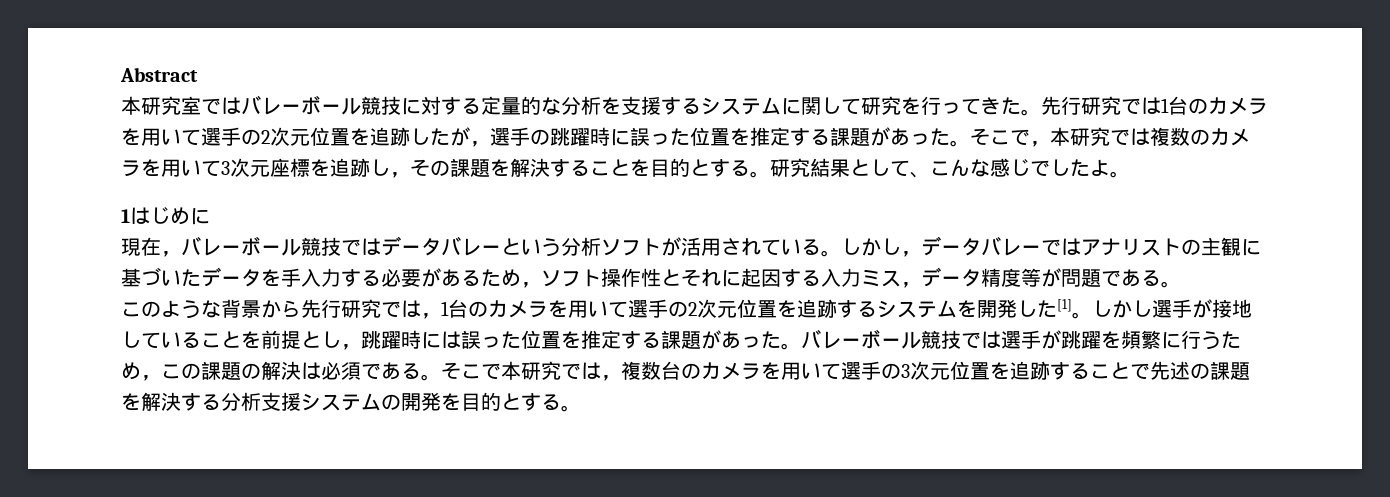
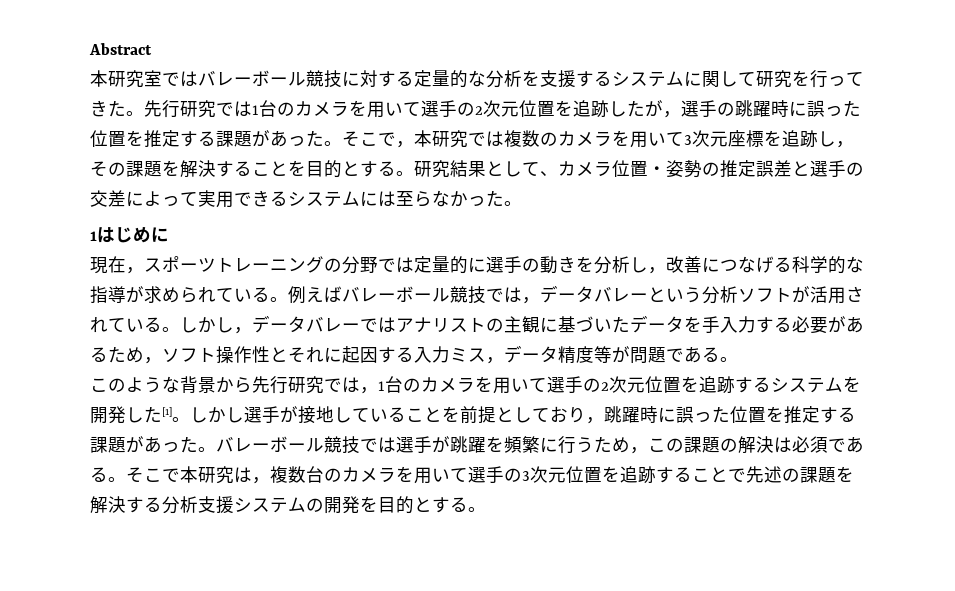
[930,158,1110,177] こんな感じでしたよ -> [558,160,864,178] [90,190,504,208] カメラ位置・姿勢の推定誤差と選手の交差によって実用できるシステムには至らなかった
[181,236,381,256] バレーボール競技では -> [144,256,864,274] [90,286,540,304] スポーツトレーニングの分野では定量的に選手の動きを分析し，改善につなげる科学的な指導が求められている。例えばバレーボール競技では，
(341, 339) none -> [532,406,586,423] ており
[441,331,461,349] は -> (676, 415) none
[561,363,581,380] で -> (234, 475) none

